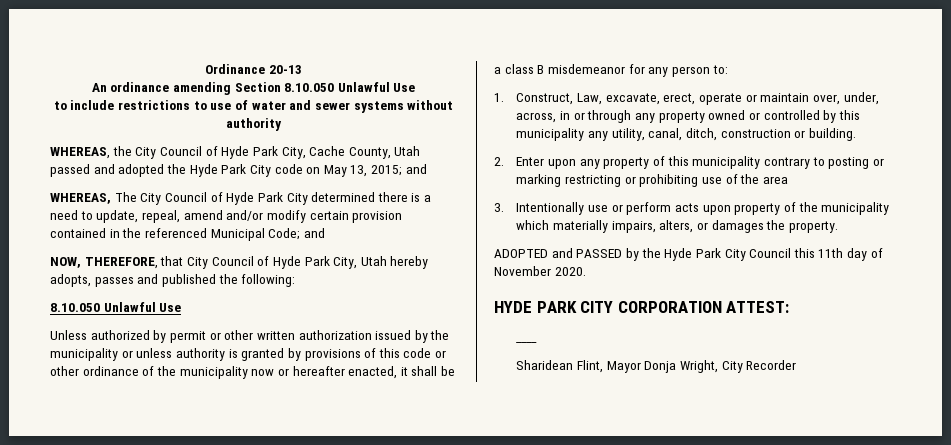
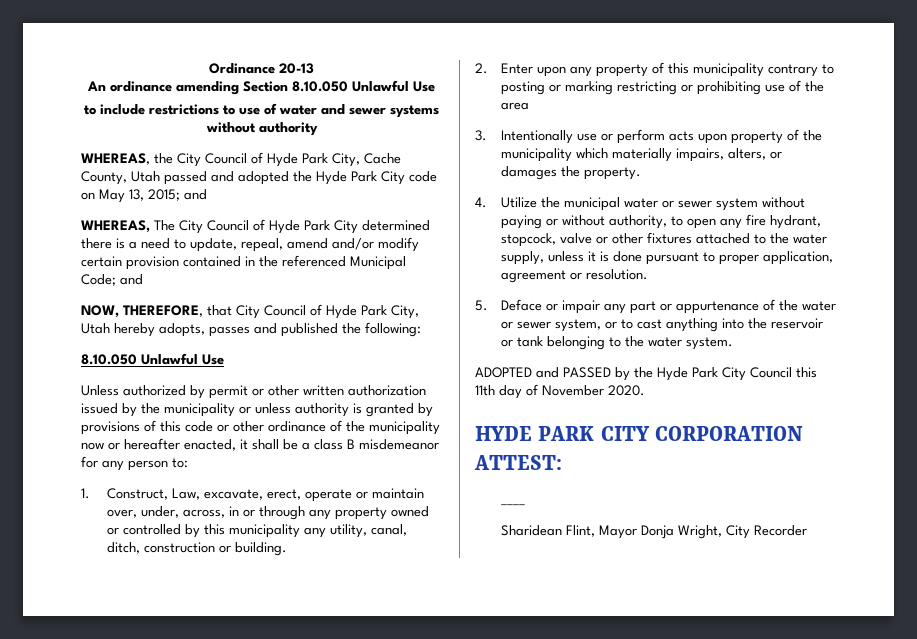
(838, 227) none -> [475,197,805,211] [500,214,821,229] [500,232,827,247] [500,251,833,265] [500,269,648,283] [475,299,836,314] [500,318,823,332] [500,336,733,350] // 4. Utilize the municipal water or sewer system without paying or without authority, to open any fire hydrant, stopcock, valve or other fixtures attached to the water supply, unless it is done pursuant to proper application, agreement or resolution. // 5. Deface or impair any part or appurtenance of the water or sewer system, or to cast anything into the reservoir or tank belonging to the water system.

